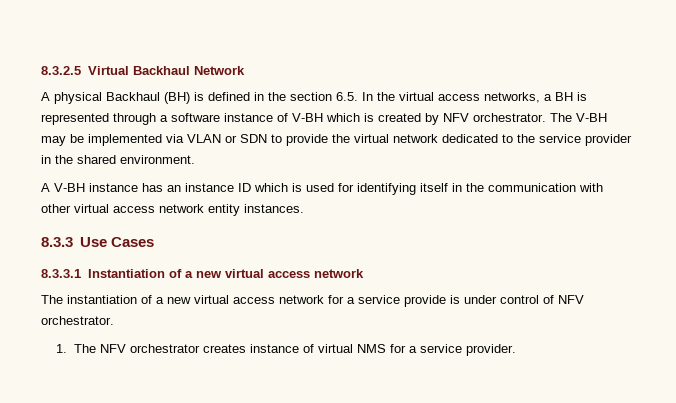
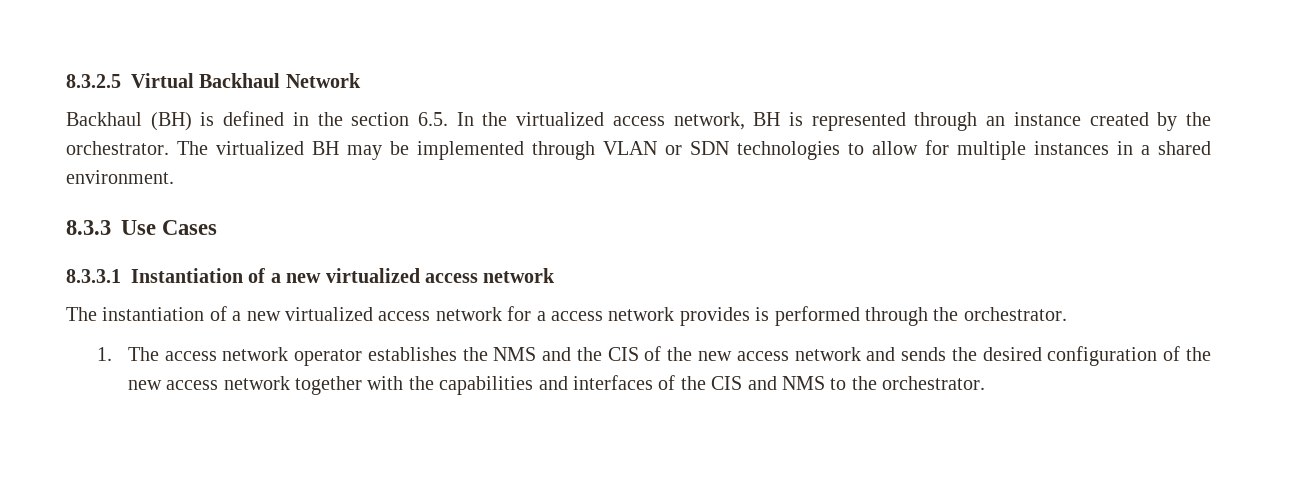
[41,92,102,104] A physical -> (361, 80) none
[399,92,587,103] [41,113,374,125] virtual access networks, a BH is represented through a software instance of V-BH which is -> [516,112,1081,131] virtualized access network, BH is represented through an instance
[443,113,469,122] NFV -> [1185,112,1211,126] the
[576,113,607,122] V-BH -> [216,141,339,155] virtualized BH
[166,134,184,143] via -> [532,141,595,160] through
[271,134,632,146] [41,155,195,164] [41,183,603,195] [41,204,304,216] to provide the virtual network dedicated to the service provider in the shared environment. // A V-BH instance has an instance ID which is used for identifying itself in the communication with other virtual access network entity instances. -> [737,140,1211,160] [66,170,174,184] technologies to allow for multiple instances in a shared environment.
[224,269,264,278] virtual -> [325,268,420,283] virtualized
[194,295,229,304] virtual -> [285,307,373,321] virtualized
[358,295,584,307] [41,316,114,325] [56,344,516,356] service provide is under control of NFV orchestrator. // 1. The NFV orchestrator creates instance of virtual NMS for a service provider. -> [550,306,1067,326] [96,346,1211,366] [127,375,986,395] access network provides is performed through the orchestrator. // 1. The access network operator establishes the NMS and the CIS of the new access network and sends the desired configuration of the new access network together with the capabilities and interfaces of the CIS and NMS to the orchestrator.

